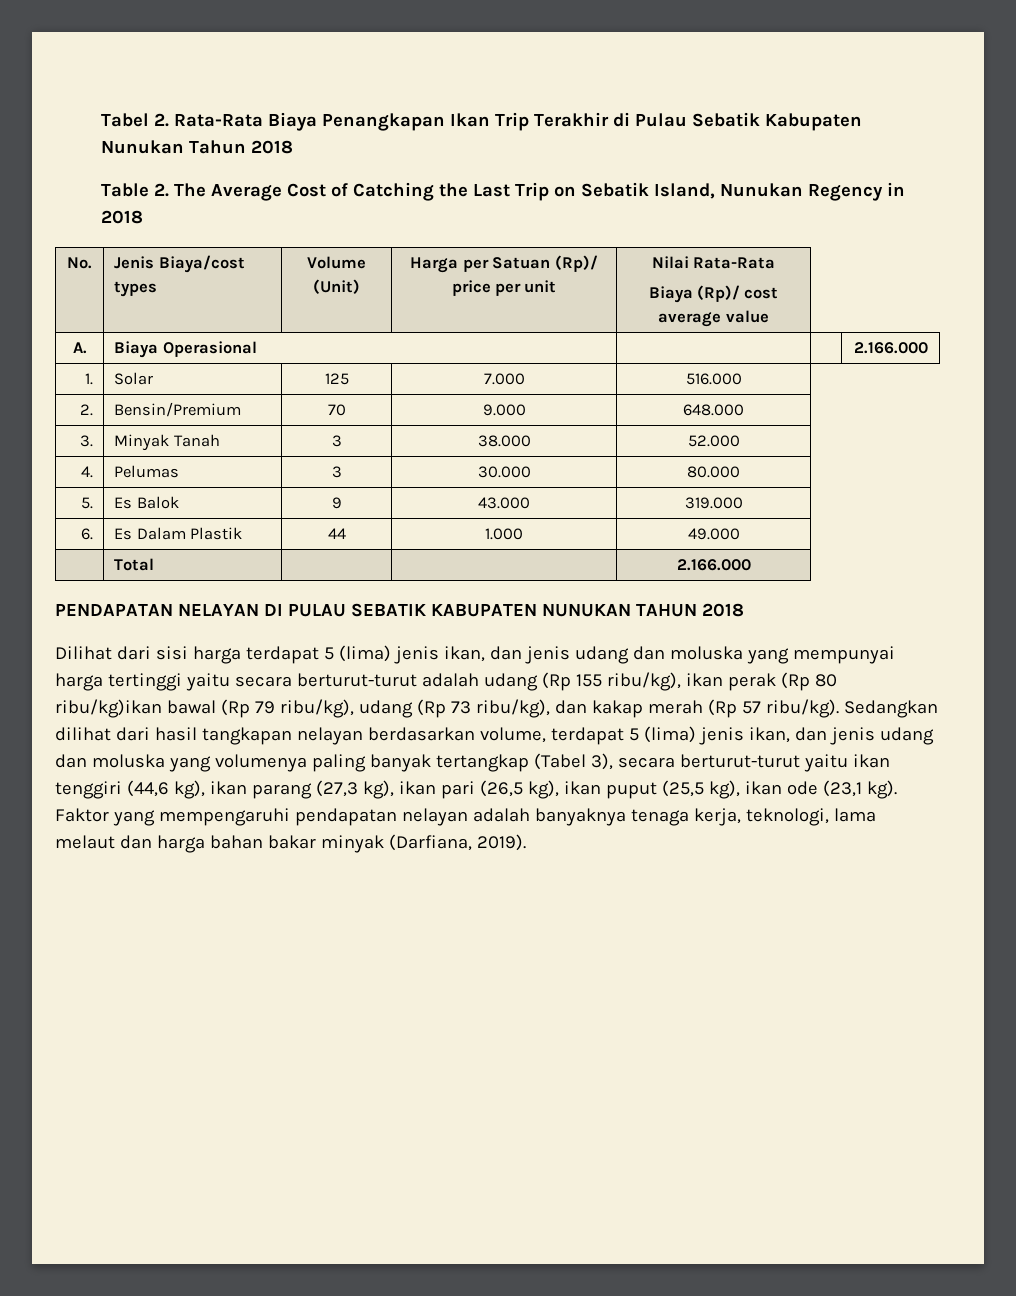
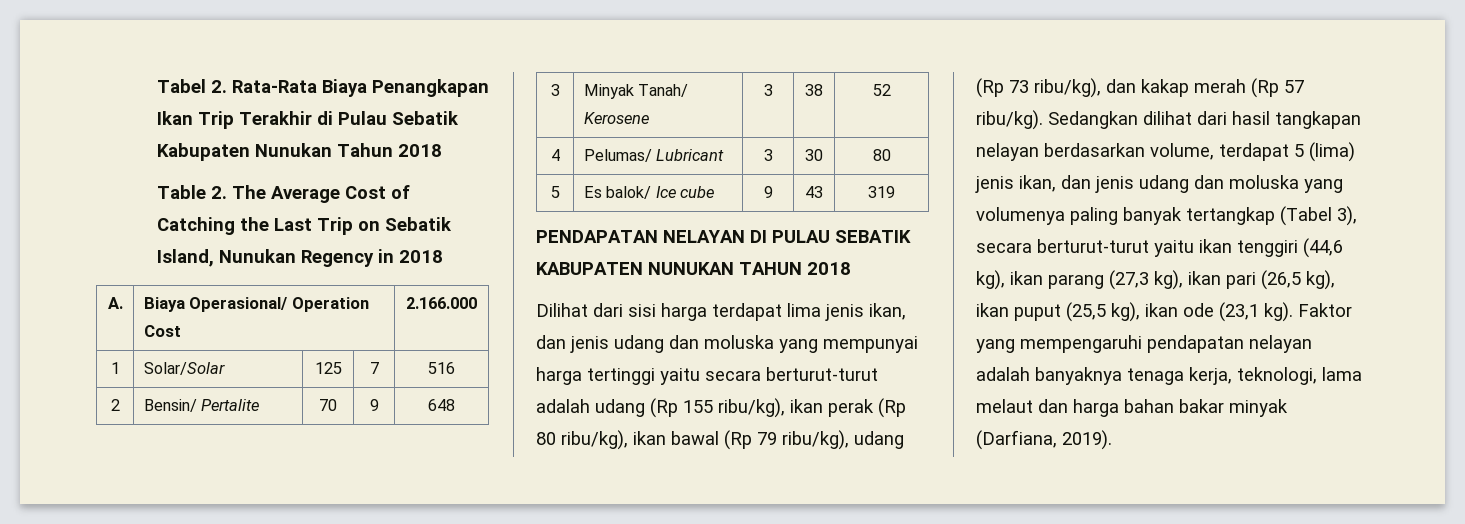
[67,257,92,269] [114,255,245,273] [114,281,158,297] [307,256,366,269] [313,279,360,294] [410,255,598,273] [451,280,557,296] [651,256,776,269] [648,285,779,303] [658,310,769,327] // No. | Jenis Biaya/cost types | Volume (Unit) | Harga per Satuan (Rp)/ price per unit | Nilai Rata-Rata // Biaya (Rp)/ cost average value -> (443, 256) none
[162,341,257,357] [853,342,928,354] [84,373,93,385] [114,372,154,385] Operasional | | | 2.166.000 // 1. | Solar -> [189,297,369,312] [143,325,181,337] [406,297,477,309] [110,362,120,374] [143,362,225,375] Operasional/ Operation Cost | 2.166.000 // 1 | Solar/Solar
[483,373,525,385] [685,373,742,385] [79,404,93,416] [114,402,242,417] [327,404,346,416] [482,404,526,416] [683,404,744,416] [79,435,93,447] 7.000 | 516.000 // 2. | Bensin/Premium | 70 | 9.000 | 648.000 // 3. -> [369,362,379,374] [428,362,455,374] [110,399,120,411] [143,399,260,412] [319,399,337,411] [369,399,379,411] [428,399,455,411] [550,84,560,96] 7 | 516 // 2 | Bensin/ Pertalite | 70 | 9 | 648 // 3
[173,434,220,447] [331,435,342,447] [477,435,531,447] [687,435,740,447] [80,466,93,478] [114,465,180,478] [331,466,342,478] [477,466,531,478] [687,466,740,478] [80,497,93,509] [114,496,179,509] [331,497,342,509] [478,497,530,509] [684,497,743,509] [80,528,93,540] [114,527,243,540] [327,528,346,539] [485,528,523,540] [687,528,740,540] [114,558,155,571] [676,559,751,571] Tanah | 3 | 38.000 | 52.000 // 4. | Pelumas | 3 | 30.000 | 80.000 // 5. | Es Balok | 9 | 43.000 | 319.000 // 6. | Es Dalam Plastik | 44 | 1.000 | 49.000 // | Total | | | 2.166.000 -> [638,84,689,97] [583,112,649,124] [763,84,773,96] [805,84,823,96] [872,84,891,96] [550,149,560,161] [583,149,725,162] [763,149,773,161] [805,149,823,161] [872,149,891,161] [550,186,560,198] [583,186,715,199] [763,186,773,198] [805,186,823,198] [868,186,895,198] Tanah/ Kerosene | 3 | 38 | 52 // 4 | Pelumas/ Lubricant | 3 | 30 | 80 // 5 | Es balok/ Ice cube | 9 | 43 | 319
[323,645,391,662] 5 (lima) -> [787,303,821,317] lima
[55,699,162,718] ribu/kg)ikan -> [561,430,666,450] ribu/kg), ikan

